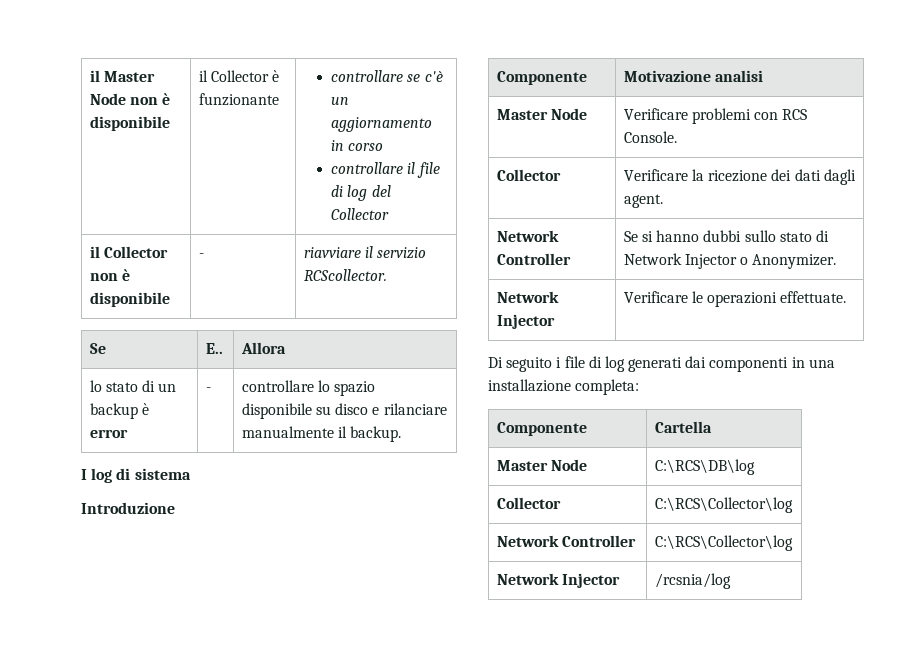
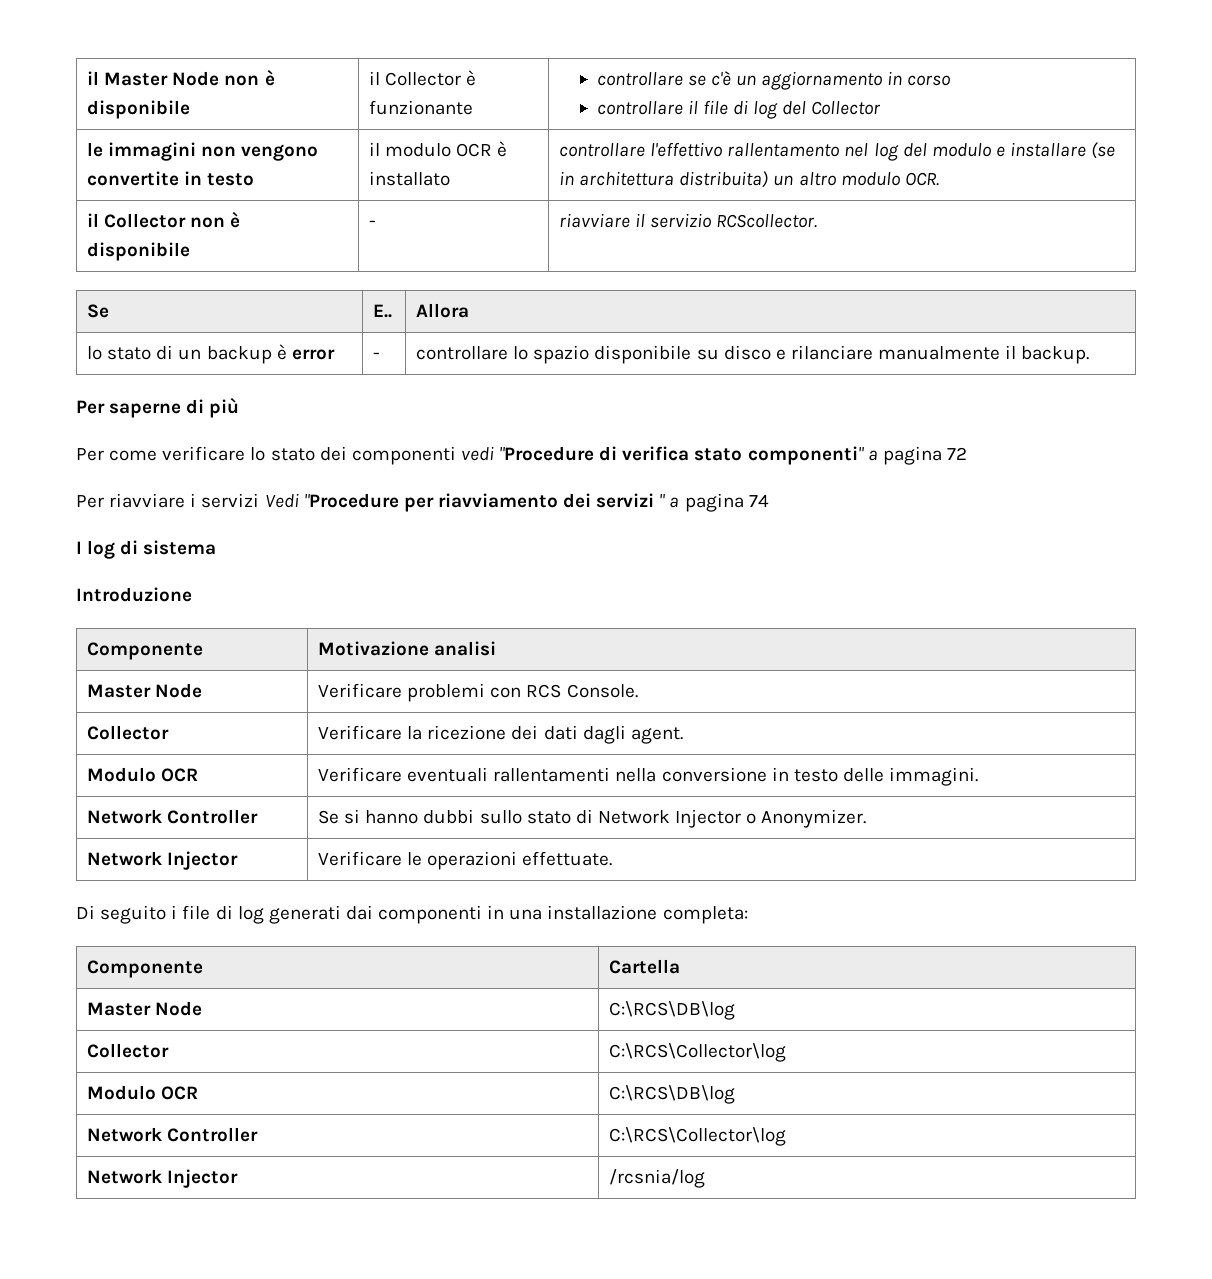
(390, 214) none -> [87,142,319,161] [87,171,255,186] [369,141,508,157] [369,171,451,186] [559,142,1116,161] [559,171,939,188] // le immagini non vengono convertite in testo | il modulo OCR è installato | controllare l'effettivo rallentamento nel log del modulo e installare (se in architettura distribuita) un altro modulo OCR.
(402, 434) none -> [76,397,240,418] [76,446,967,465] [76,493,769,512] // Per saperne di più // Per come verificare lo stato dei componenti vedi "Procedure di verifica stato componenti" a pagina 72 // Per riavviare i servizi Vedi "Procedure per riavviamento dei servizi " a pagina 74
(663, 201) none -> [87,767,199,782] [318,767,979,786] // Modulo OCR | Verificare eventuali rallentamenti nella conversione in testo delle immagini.
(793, 505) none -> [87,1085,199,1100] [609,1085,736,1104] // Modulo OCR | C:\RCS\DB\log

